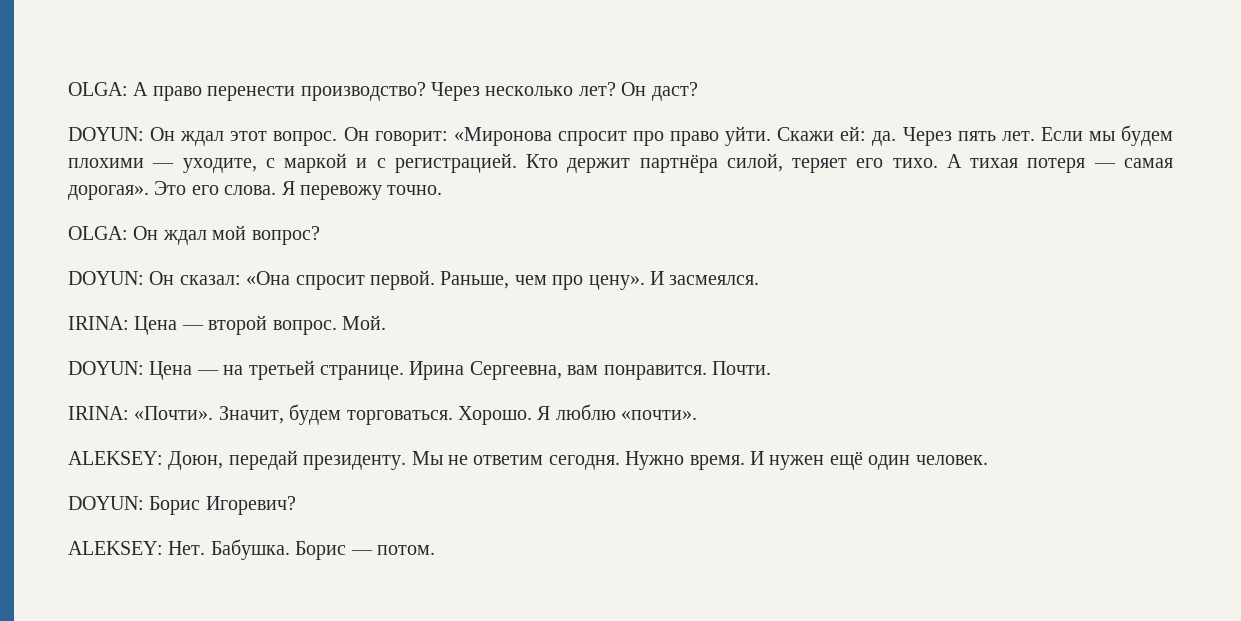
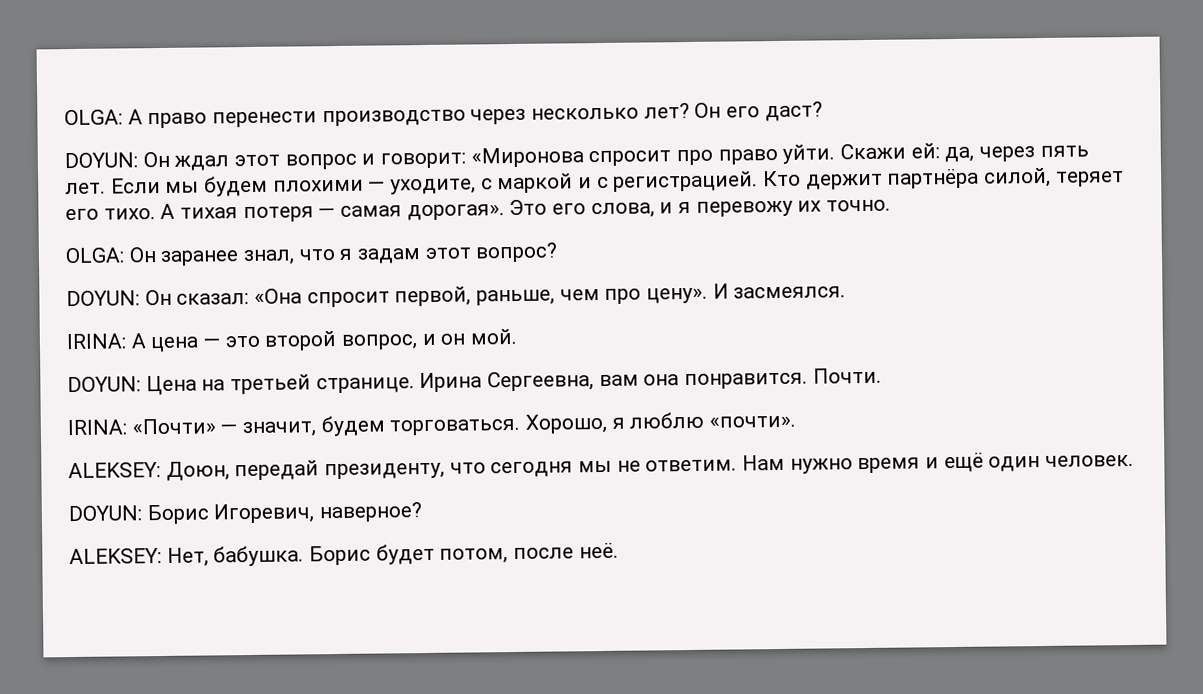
[300,82,480,101] производство? Через -> [321,108,527,127] производство через
(647, 89) none -> [726,106,761,118] его
[273,127,369,146] вопрос. Он -> [284,153,376,170] вопрос и
[872,127,952,146] да. Через -> [944,146,1036,163] да, через
[224,181,443,200] [68,225,247,245] слова. Я перевожу точно. // OLGA: Он ждал мой -> [590,199,892,219] [65,247,471,266] слова, и я перевожу их точно. // OLGA: Он заранее знал, что я задам этот
[370,270,510,290] первой. Раньше, -> [394,286,556,307] первой, раньше,
[134,315,386,335] Цена — второй вопрос. Мой. -> [130,328,518,353] А цена — это второй вопрос, и он мой.
[196,370,219,375] — -> (197, 385) none
(599, 370) none -> [643,374,680,386] она
[134,404,551,425] «Почти». Значит, будем торговаться. Хорошо. Я -> [131,413,625,438] «Почти» — значит, будем торговаться. Хорошо, я
[303,451,825,470] президенту. Мы не ответим сегодня. Нужно время. И нужен -> [324,454,940,480] президенту, что сегодня мы не ответим. Нам нужно время и
[205,496,296,515] [68,539,435,560] Игоревич? // ALEKSEY: Нет. Бабушка. Борис — потом. -> [213,502,423,524] [69,542,619,567] Игоревич, наверное? // ALEKSEY: Нет, бабушка. Борис будет потом, после неё.

